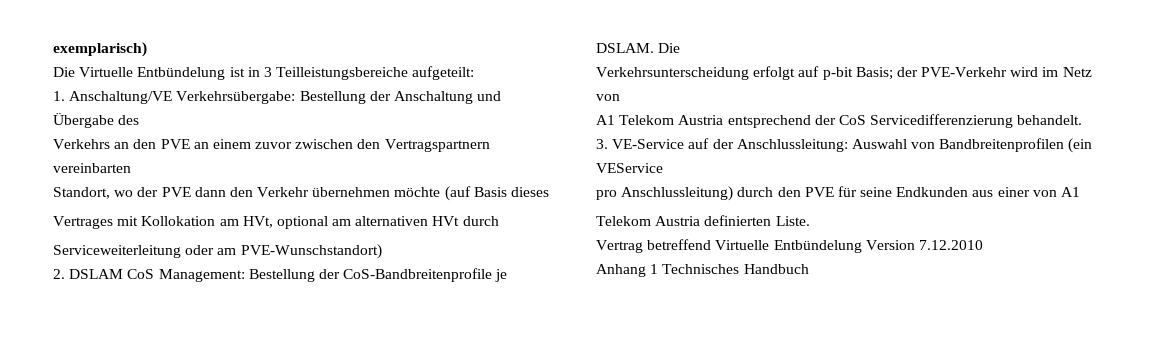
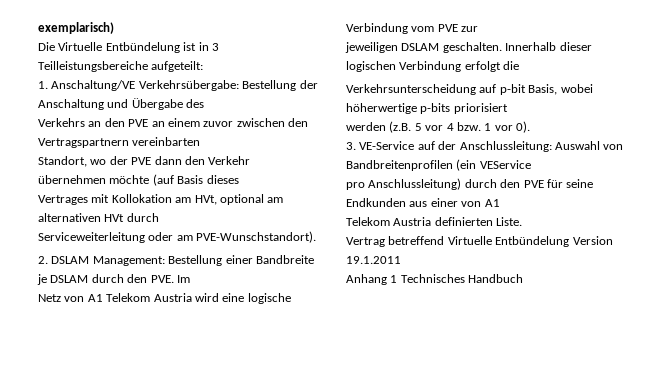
[240,244,382,259] PVE-Wunschstandort) -> [196,231,317,243] PVE-Wunschstandort).
[127,269,155,279] CoS -> (90, 260) none
[318,268,508,282] [596,43,681,53] [596,66,1059,80] der CoS-Bandbreitenprofile je DSLAM. Die // Verkehrsunterscheidung erfolgt auf p-bit Basis; der PVE-Verkehr wird im -> [225,255,314,264] [37,274,190,285] einer Bandbreite je DSLAM durch den PVE. Im //
(620, 97) // -> (85, 299) none
[727,114,1083,128] entsprechend der CoS Servicedifferenzierung behandelt. -> [194,293,291,304] [346,23,479,34] [345,42,592,53] [346,61,520,72] [346,84,593,95] [346,103,508,114] [346,121,530,133] wird eine logische Verbindung vom PVE zur // jeweiligen DSLAM geschalten. Innerhalb dieser logischen Verbindung erfolgt die // Verkehrsunterscheidung auf p-bit Basis, wobei höherwertige p-bits priorisiert // werden (z.B. 5 vor 4 bzw. 1 vor 0).
[918,240,983,250] 7.12.2010 -> [346,256,401,264] 19.1.2011

